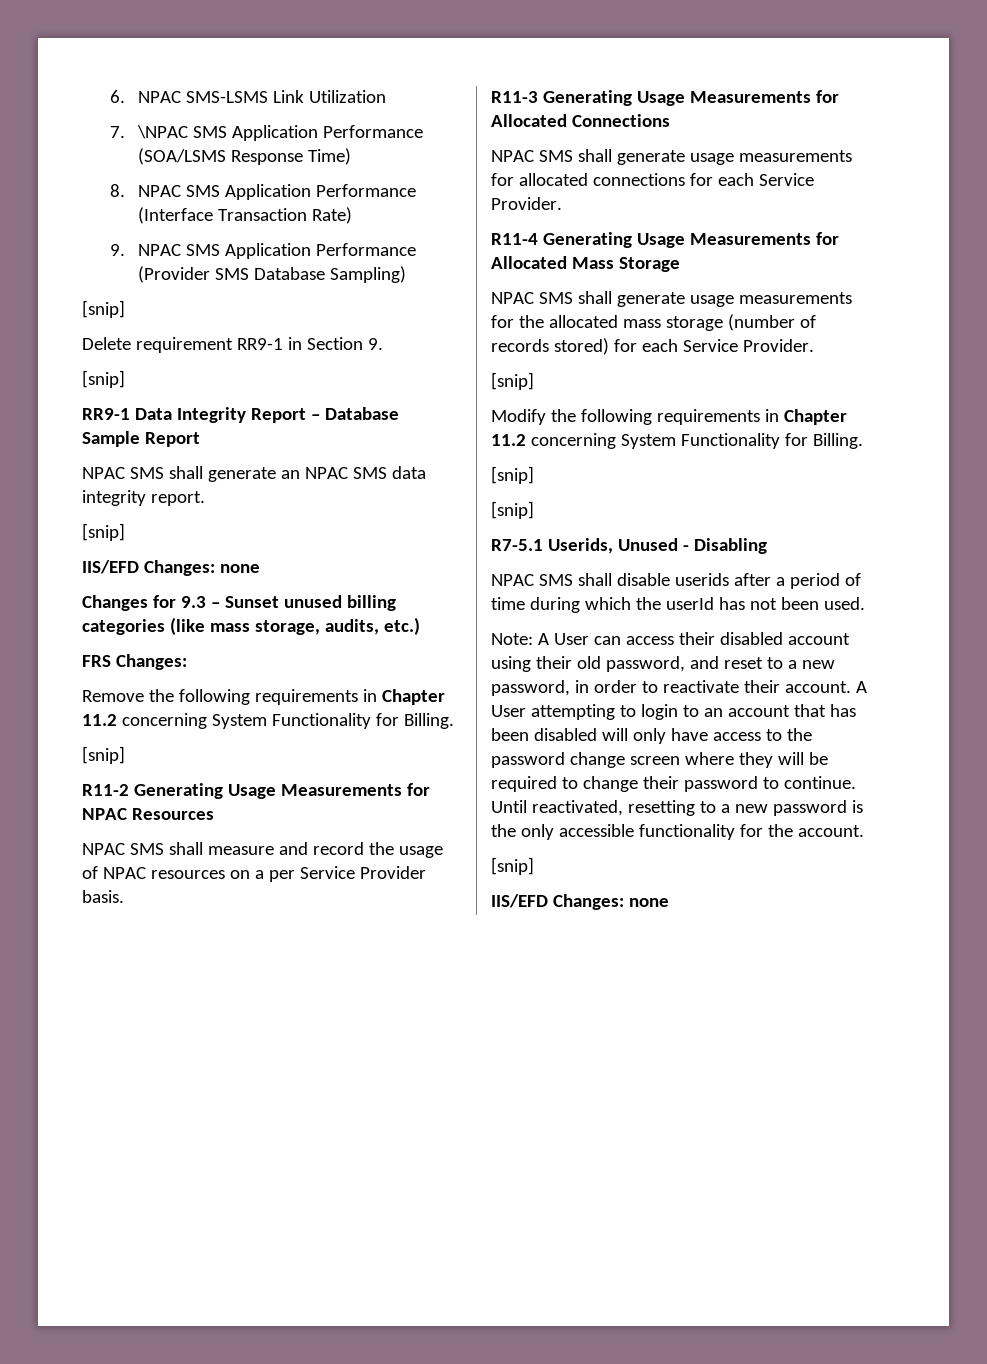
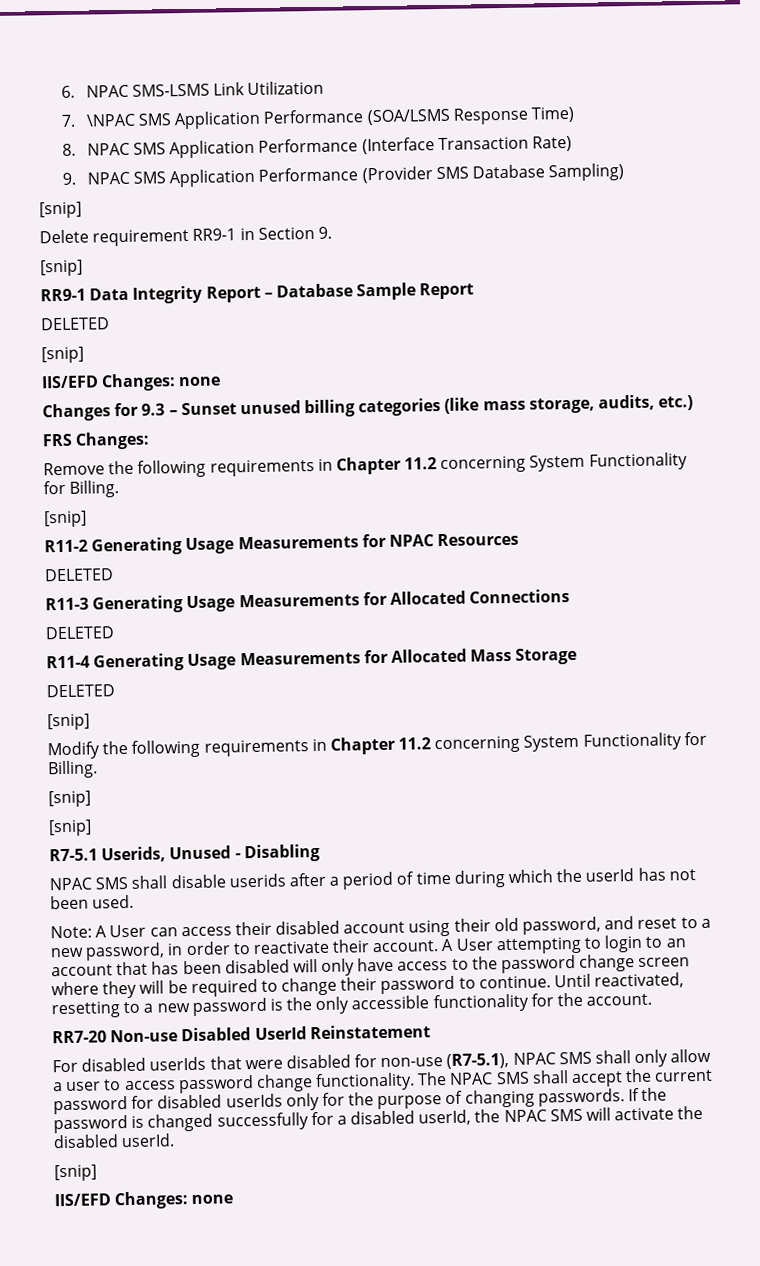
[82,466,426,482] [82,490,205,506] NPAC SMS shall generate an NPAC SMS data integrity report. -> [41,317,110,331] DELETED
[82,842,443,858] [82,866,426,882] [82,890,124,903] NPAC SMS shall measure and record the usage of NPAC resources on a per Service Provider basis. -> [44,568,114,582] DELETED
[491,149,852,165] [491,173,814,186] [491,197,562,210] NPAC SMS shall generate usage measurements for allocated connections for each Service Provider. -> [45,626,115,640] DELETED
[491,291,852,307] [491,314,816,331] [491,338,814,355] NPAC SMS shall generate usage measurements for the allocated mass storage (number of records stored) for each Service Provider. -> [46,684,115,698] DELETED
(864, 831) none -> [52,1024,431,1044] [52,1048,712,1073] [53,1068,714,1094] [53,1087,668,1115] [53,1105,704,1134] [53,1133,176,1149] // RR7-20 Non-use Disabled UserId Reinstatement // For disabled userIds that were disabled for non-use (R7-5.1), NPAC SMS shall only allow a user to access password change functionality. The NPAC SMS shall accept the current password for disabled userIds only for the purpose of changing passwords. If the password is changed successfully for a disabled userId, the NPAC SMS will activate the disabled userId.

